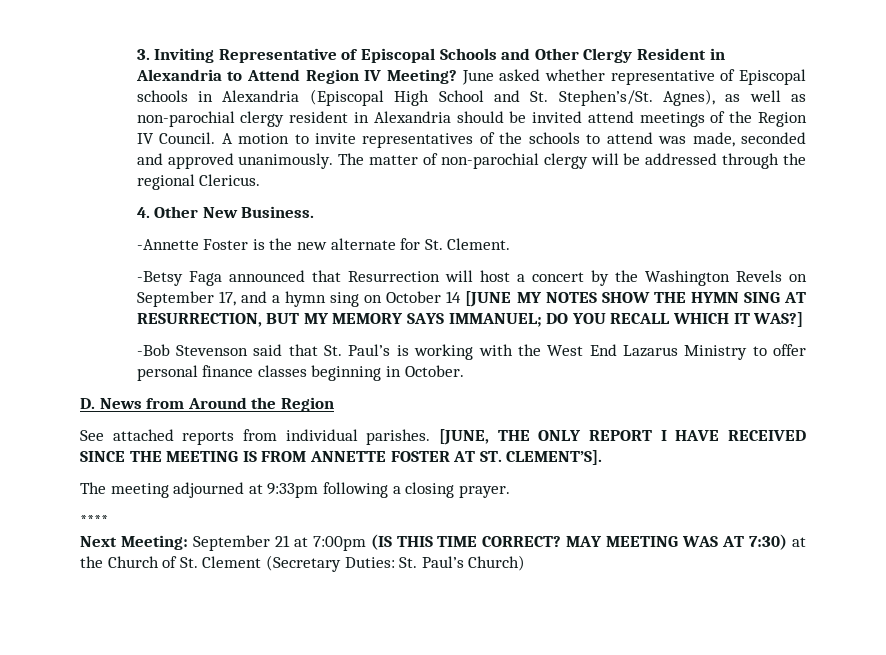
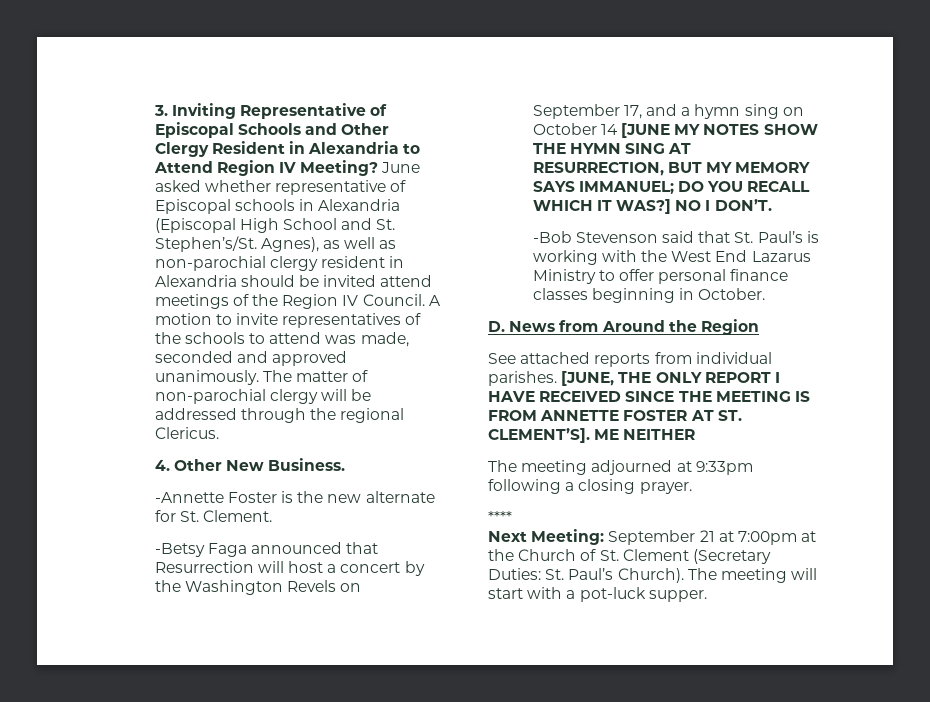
(804, 319) none -> [675,199,772,211] NO I DON’T.
(603, 457) none -> [594,429,696,440] ME NEITHER
[370,534,788,550] (IS THIS TIME CORRECT? MAY MEETING WAS AT 7:30) -> (797, 538) none
[468,555,526,571] Church) -> [617,568,818,583] [488,587,707,602] Church). The meeting will start with a pot-luck supper.

